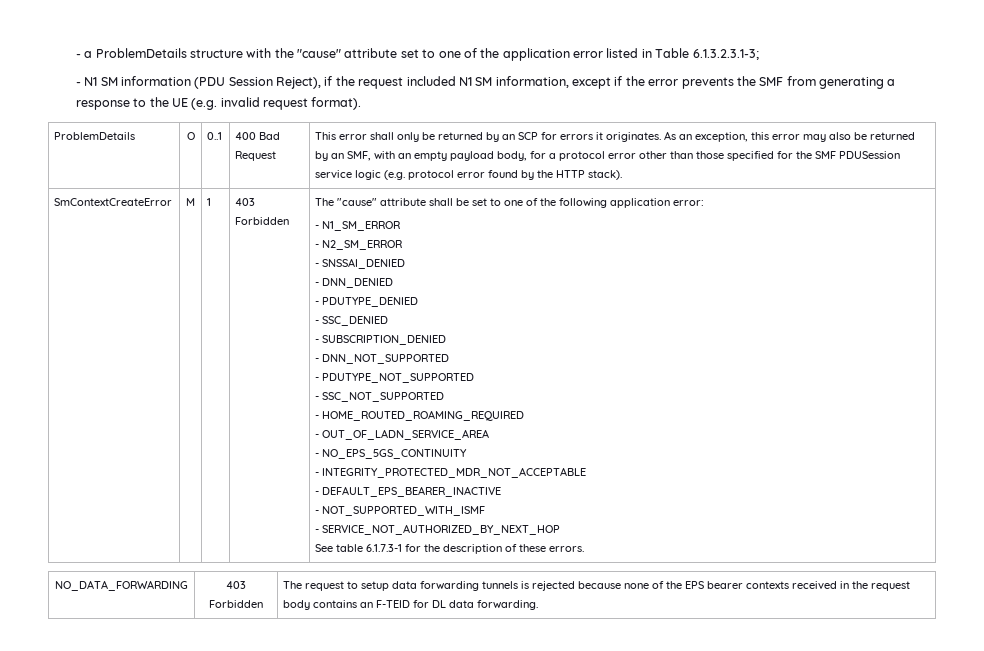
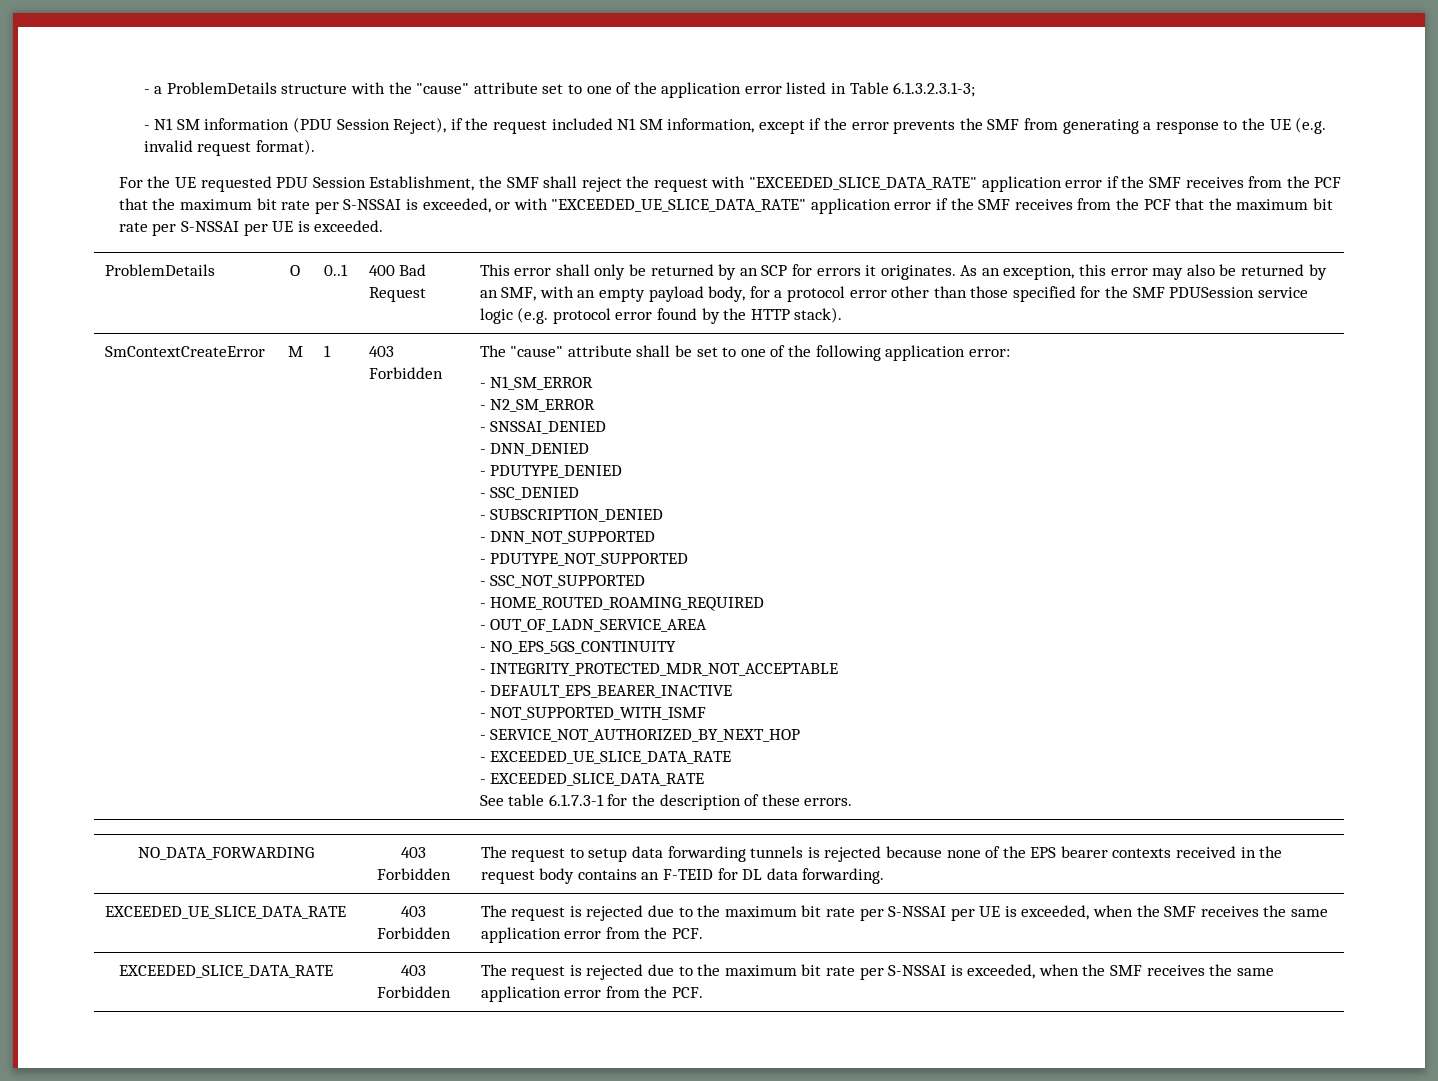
(362, 103) none -> [118,176,1342,192] [118,198,1333,214] [118,220,384,236] // For the UE requested PDU Session Establishment, the SMF shall reject the request with "EXCEEDED_SLICE_DATA_RATE" application error if the SMF receives from the PCF that the maximum bit rate per S-NSSAI is exceeded, or with "EXCEEDED_UE_SLICE_DATA_RATE" application error if the SMF receives from the PCF that the maximum bit rate per S-NSSAI per UE is exceeded.
(561, 529) none -> [479,751,732,764] [479,773,705,786] // - EXCEEDED_UE_SLICE_DATA_RATE // - EXCEEDED_SLICE_DATA_RATE
(539, 605) none -> [105,906,346,919] [401,906,426,917] [377,927,451,939] [480,905,1328,921] [480,927,703,943] [118,965,333,978] [401,965,426,976] [377,986,451,998] [480,964,1274,980] [480,986,703,1002] // EXCEEDED_UE_SLICE_DATA_RATE | 403 Forbidden | The request is rejected due to the maximum bit rate per S-NSSAI per UE is exceeded, when the SMF receives the same application error from the PCF. // EXCEEDED_SLICE_DATA_RATE | 403 Forbidden | The request is rejected due to the maximum bit rate per S-NSSAI is exceeded, when the SMF receives the same application error from the PCF.

